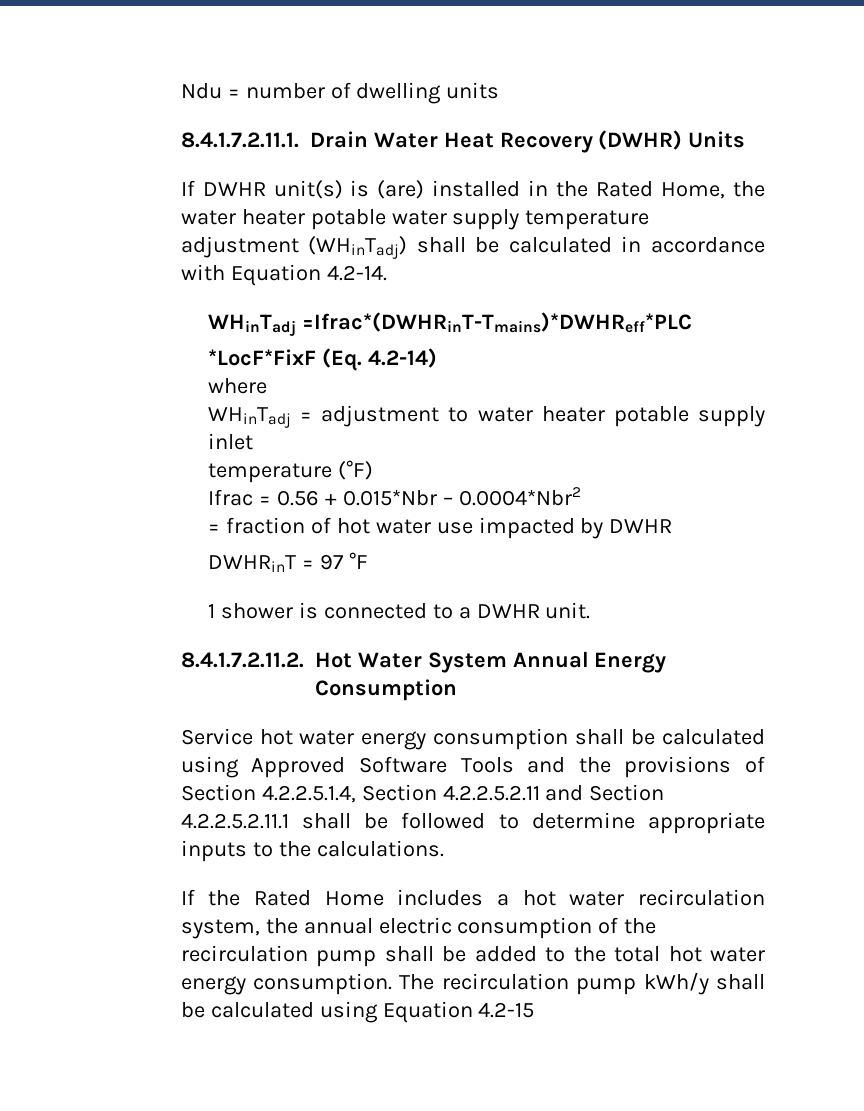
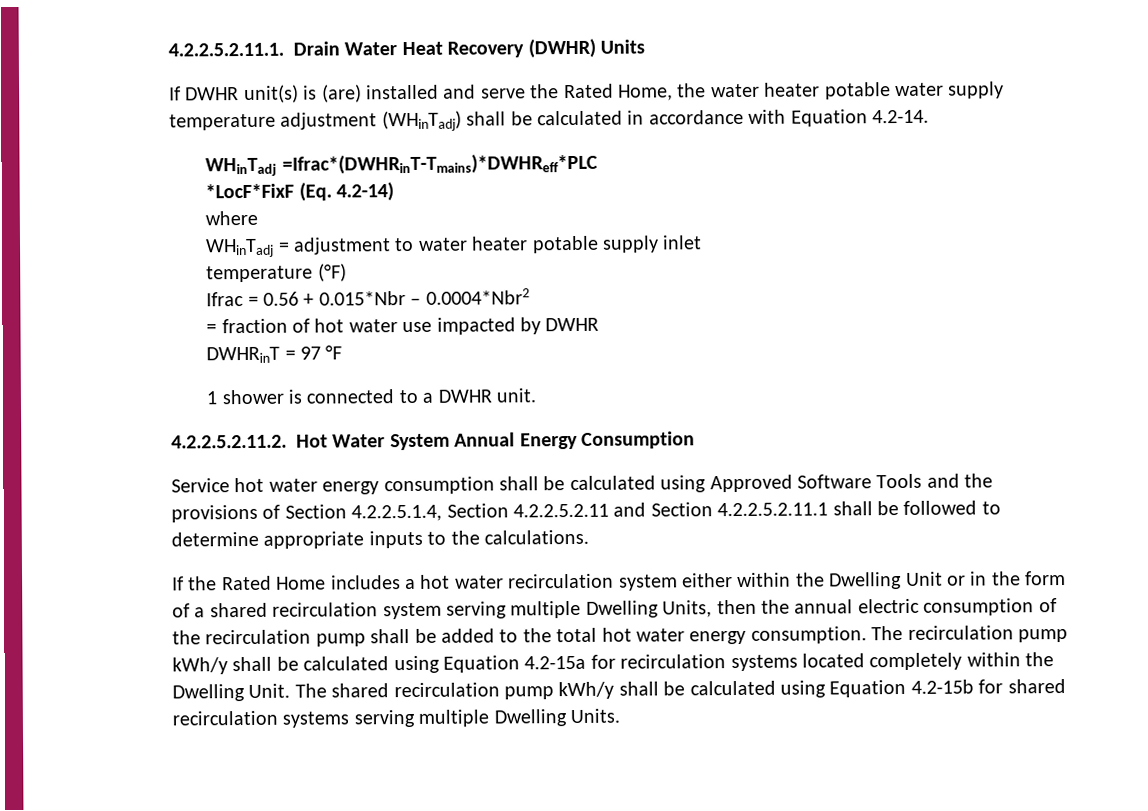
[180,82,500,104] [180,132,299,148] Ndu = number of dwelling units // 8.4.1.7.2.11.1. -> [167,42,284,57] 4.2.2.5.2.11.1.
[528,180,549,196] in -> [443,84,526,99] and serve
[180,652,304,668] 8.4.1.7.2.11.2. -> [170,434,287,449] 4.2.2.5.2.11.2.
[180,919,260,939] system, -> [618,570,1067,591] [171,599,757,620] system either within the Dwelling Unit or in the form of a shared recirculation system serving multiple Dwelling Units, then
[478,1002,535,1018] 4.2-15 -> [524,652,1055,672] [171,679,1066,702] [171,708,620,728] 4.2-15a for recirculation systems located completely within the Dwelling Unit. The shared recirculation pump kWh/y shall be calculated using Equation 4.2-15b for shared recirculation systems serving multiple Dwelling Units.

